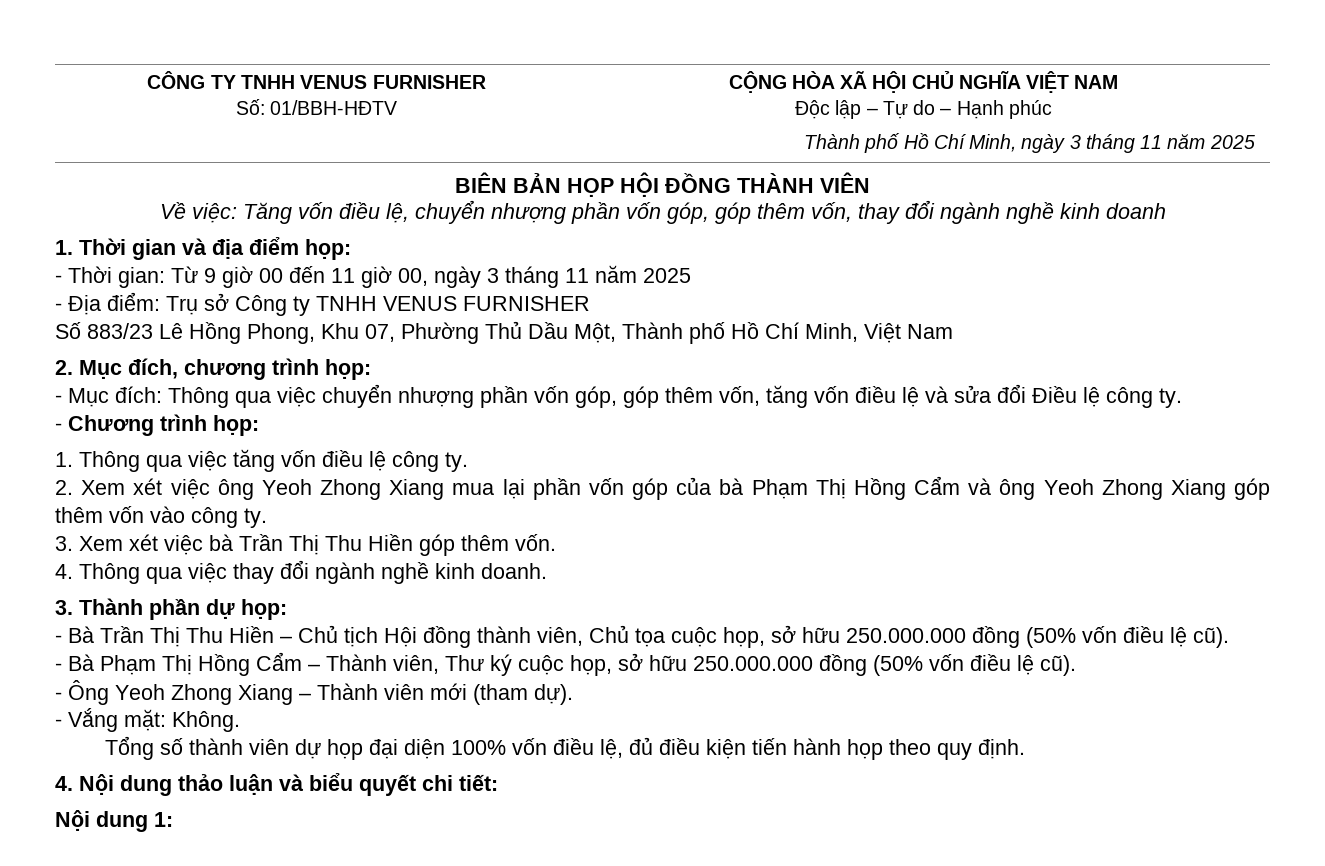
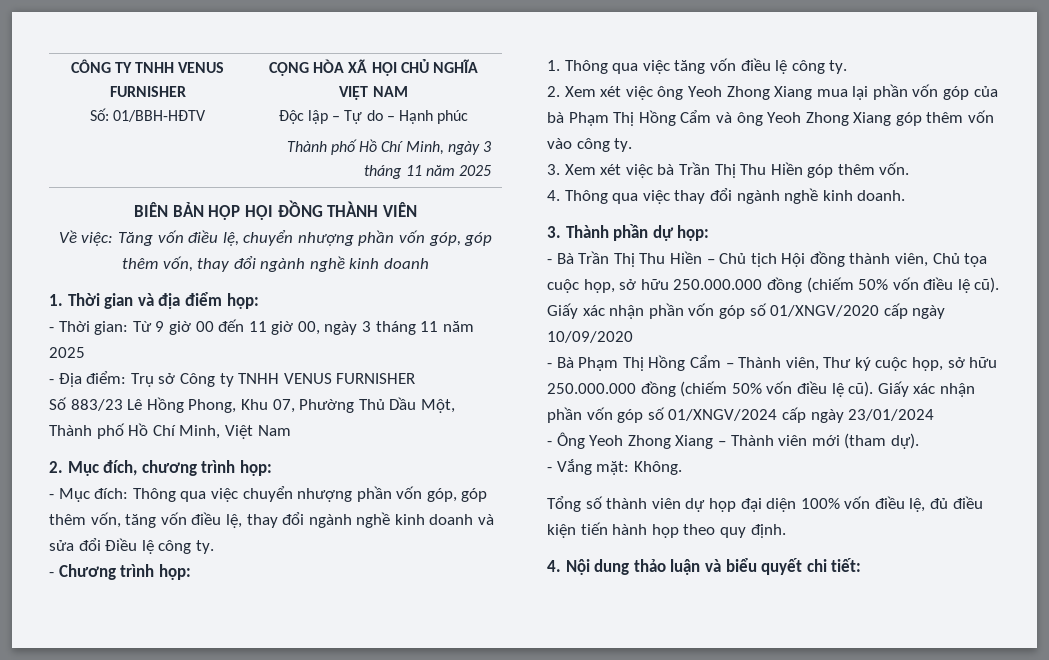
[902,387,919,407] lệ -> [225,512,474,528] lệ, thay đổi ngành nghề kinh doanh
[1026,626,1229,648] (50% vốn điều lệ cũ). -> [806,277,1000,293] [547,303,946,319] [547,331,633,343] (chiếm 50% vốn điều lệ cũ). Giấy xác nhận phần vốn góp số 01/XNGV/2020 cấp ngày 10/09/2020
[873,654,1076,676] (50% vốn điều lệ cũ). -> [680,381,975,397] [547,407,935,423] (chiếm 50% vốn điều lệ cũ). Giấy xác nhận phần vốn góp số 01/XNGV/2024 cấp ngày 23/01/2024
[55,810,173,832] // Nội dung 1: -> (862, 565) none

